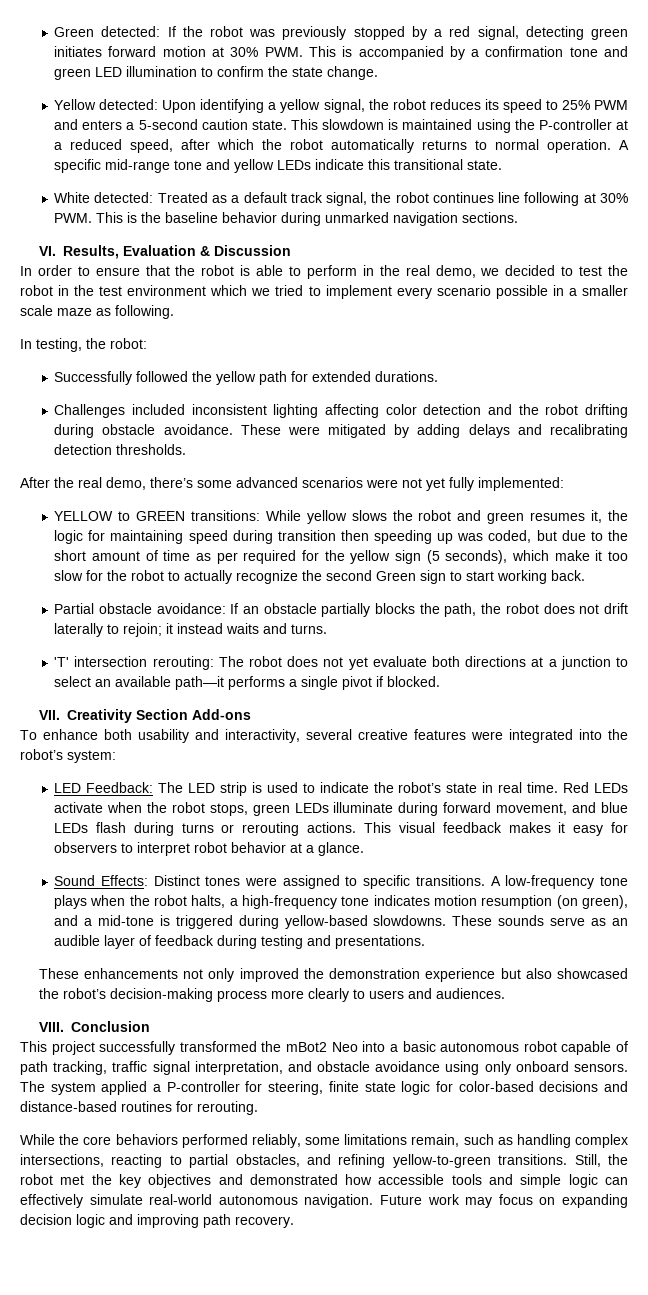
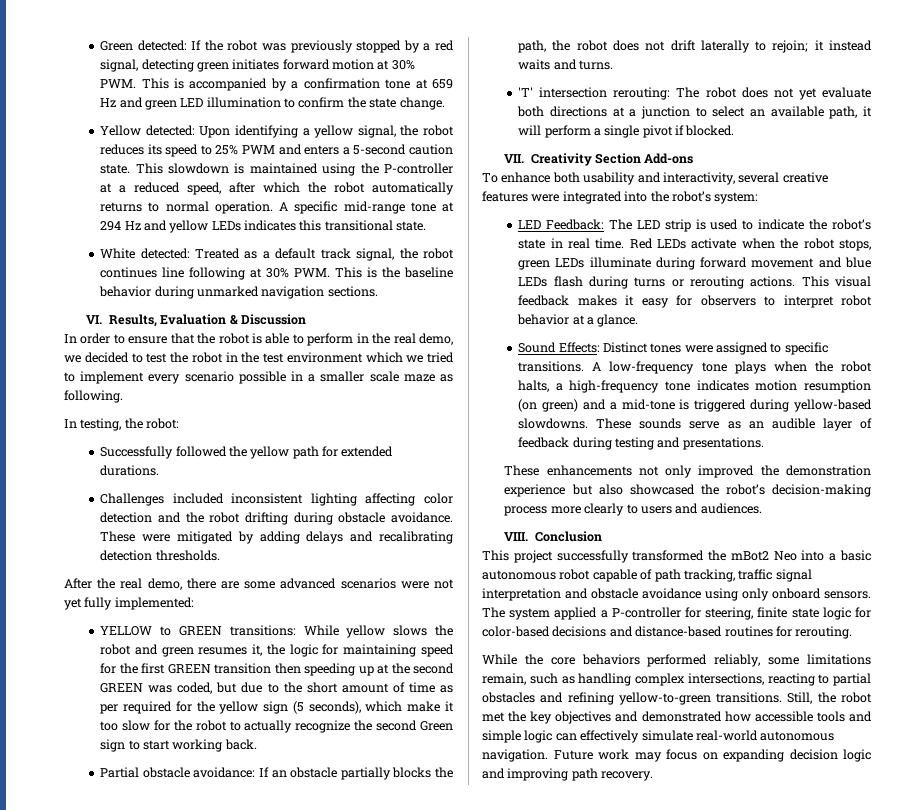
(598, 52) none -> [415,79,454,89] [100,98,117,107] at 659 Hz
(203, 165) none -> [441,202,454,212] [100,221,141,231] at 294 Hz
[315,159,365,170] indicate -> [244,220,297,231] indicates
[150,477,193,488] there’s -> [186,578,239,589] there are
[232,530,454,544] during transition then speeding up -> [100,663,454,676] [100,683,144,693] for the first GREEN transition then speeding up at the second GREEN
[175,676,286,690] path—it performs -> [829,106,872,119] [518,125,591,138] path, it will perform
[496,803,568,815] movement, -> [751,258,815,268] movement
[582,895,629,909] green), -> [542,399,579,412] green)
[194,1061,283,1075] interpretation, -> [482,588,561,601] interpretation
[235,1154,300,1167] obstacles, -> [482,692,535,703] obstacles

